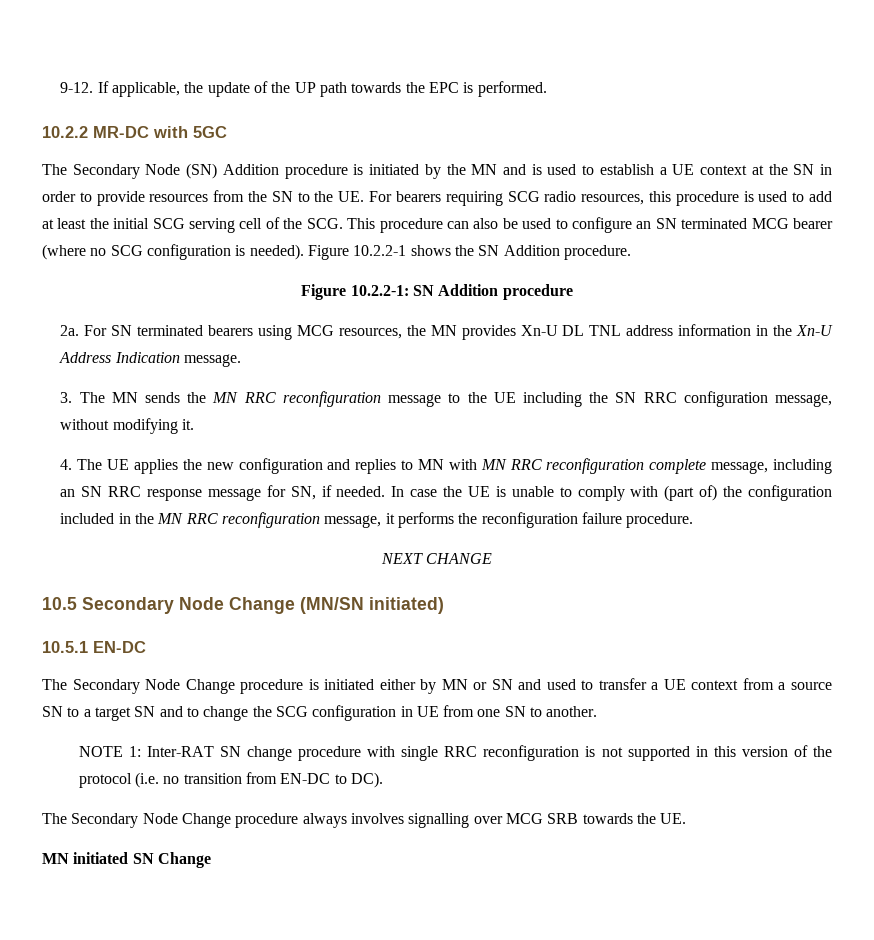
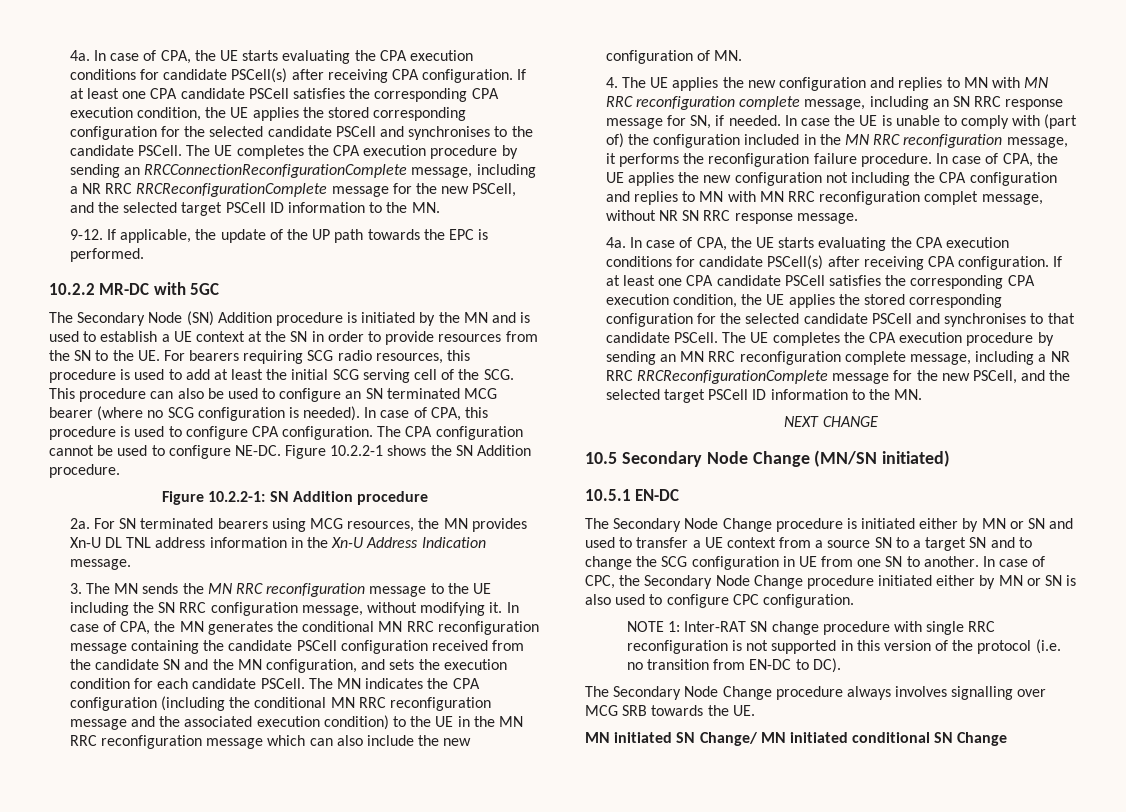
(60, 87) none -> [69,50,473,64] [69,68,527,83] [69,88,499,102] [69,107,467,121] [69,126,533,140] [69,145,518,159] [69,164,536,178] [69,183,517,197] [69,202,440,216] 4a. In case of CPA, the UE starts evaluating the CPA execution conditions for candidate PSCell(s) after receiving CPA configuration. If at least one CPA candidate PSCell satisfies the corresponding CPA execution condition, the UE applies the stored corresponding configuration for the selected candidate PSCell and synchronises to the candidate PSCell. The UE completes the CPA execution procedure by sending an RRCConnectionReconfigurationComplete message, including a NR RRC RRCReconfigurationComplete message for the new PSCell, and the selected target PSCell ID information to the MN. //
(304, 252) none -> [364,407,489,421] [49,426,523,440] [49,445,281,459] In case of CPA, this procedure is used to configure CPA configuration. The CPA configuration cannot be used to configure NE-DC.
(195, 424) none -> [506,602,519,613] [69,621,539,635] [69,640,525,654] [69,659,507,673] [69,678,480,689] [69,696,491,711] [69,715,523,730] [69,735,472,749] [605,50,743,64] In case of CPA, the MN generates the conditional MN RRC reconfiguration message containing the candidate PSCell configuration received from the candidate SN and the MN configuration, and sets the execution condition for each candidate PSCell. The MN indicates the CPA configuration (including the conditional MN RRC reconfiguration message and the associated execution condition) to the UE in the MN RRC reconfiguration message which can also include the new configuration of MN.
(694, 520) none -> [935,153,1058,167] [605,172,1057,186] [605,191,1043,205] [605,210,858,224] [605,237,1009,251] [605,255,1063,270] [605,275,1035,289] [605,294,1003,308] [605,313,1075,327] [605,332,1054,346] [605,351,1070,365] [605,370,1071,384] [605,389,923,403] In case of CPA, the UE applies the new configuration not including the CPA configuration and replies to MN with MN RRC reconfiguration complet message, without NR SN RRC response message. // 4a. In case of CPA, the UE starts evaluating the CPA execution conditions for candidate PSCell(s) after receiving CPA configuration. If at least one CPA candidate PSCell satisfies the corresponding CPA execution condition, the UE applies the stored corresponding configuration for the selected candidate PSCell and synchronises to that candidate PSCell. The UE completes the CPA execution procedure by sending an MN RRC reconfiguration complete message, including a NR RRC RRCReconfigurationComplete message for the new PSCell, and the selected target PSCell ID information to the MN.
(598, 711) none -> [983,556,1046,567] [585,575,1077,589] [585,594,854,608] In case of CPC, the Secondary Node Change procedure initiated either by MN or SN is also used to configure CPC configuration.
(154, 858) none -> [699,732,954,746] Change/ MN initiated conditional SN

